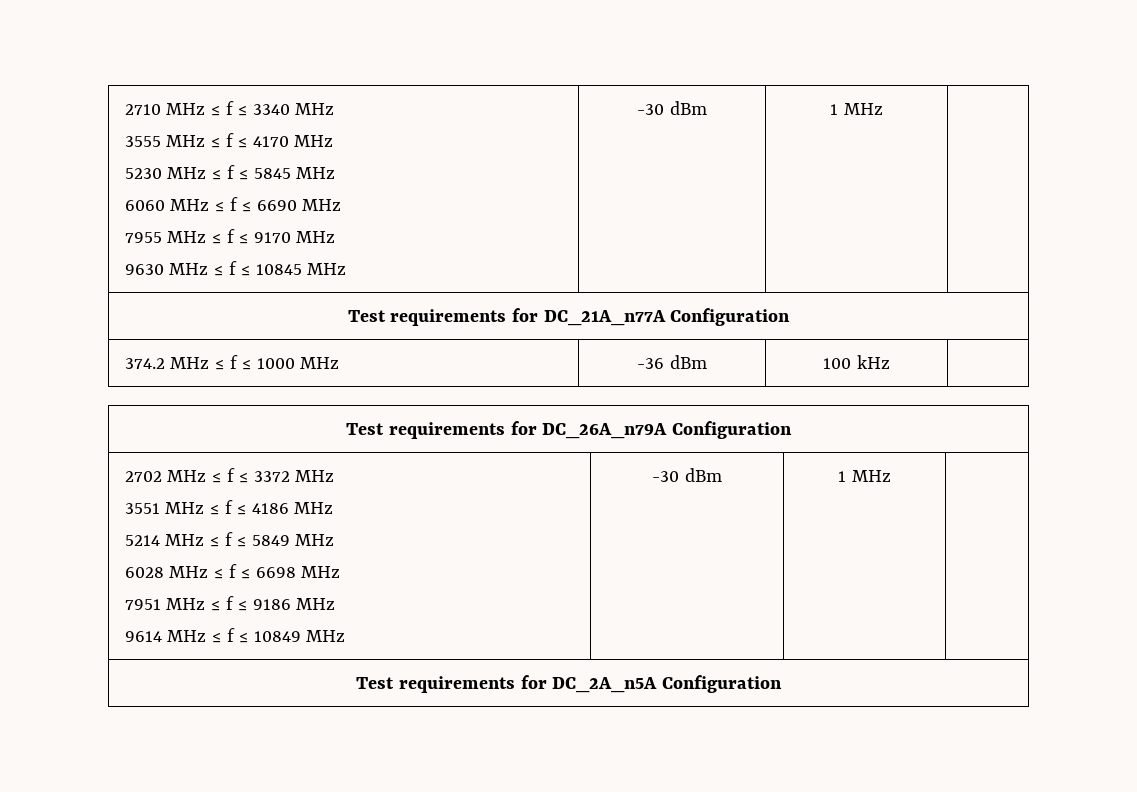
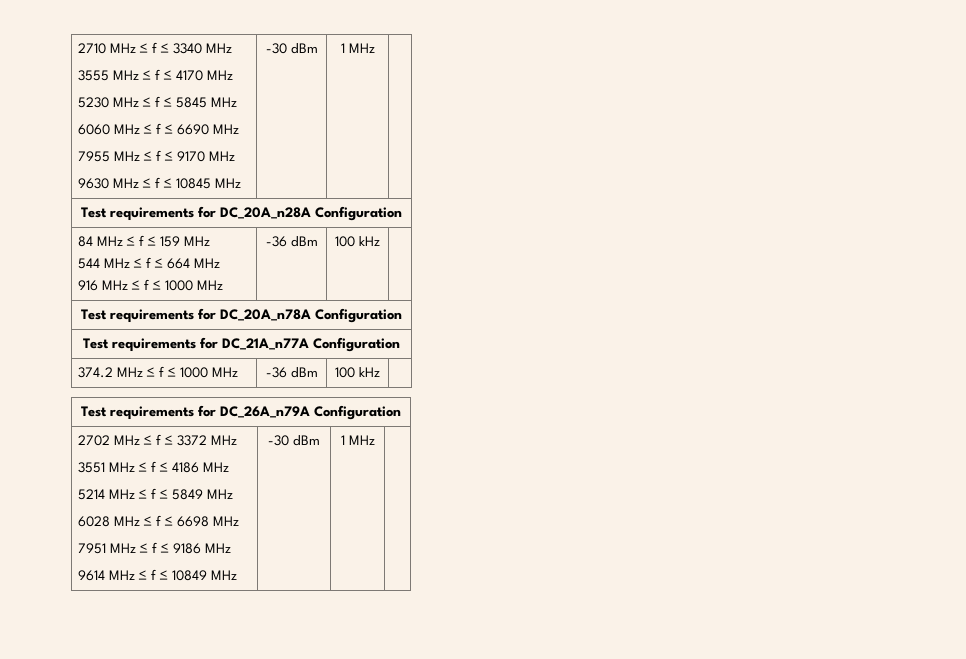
(883, 109) none -> [81,206,402,221] [77,235,210,247] [77,257,220,269] [77,279,223,291] [265,236,318,247] [335,236,380,247] [81,308,402,323] // Test requirements for DC_20A_n28A Configuration // 84 MHz ≤ f ≤ 159 MHz // 544 MHz ≤ f ≤ 664 MHz // 916 MHz ≤ f ≤ 1000 MHz | -36 dBm | 100 kHz | // Test requirements for DC_20A_n78A Configuration
[356,675,782,693] // Test requirements for DC_2A_n5A Configuration -> (375, 440) none

